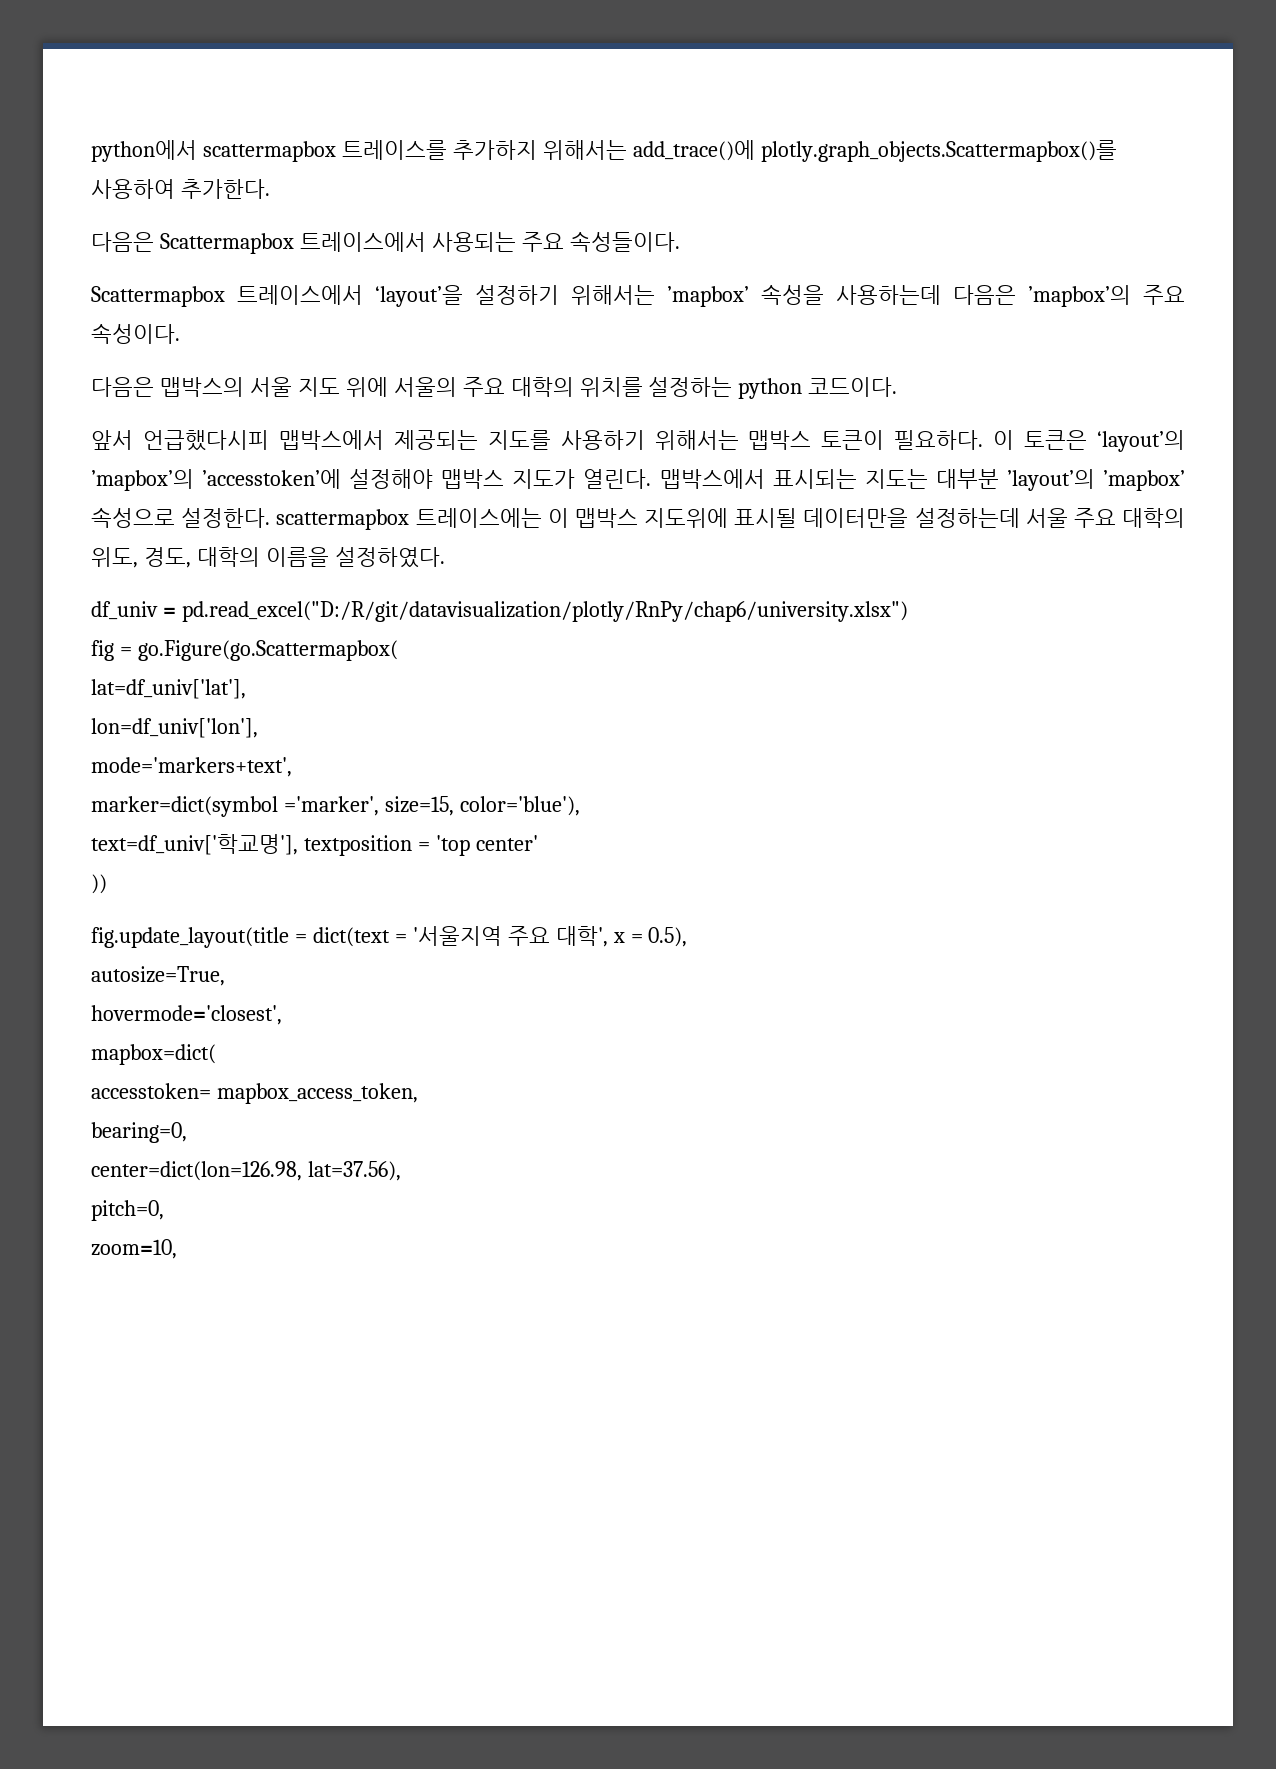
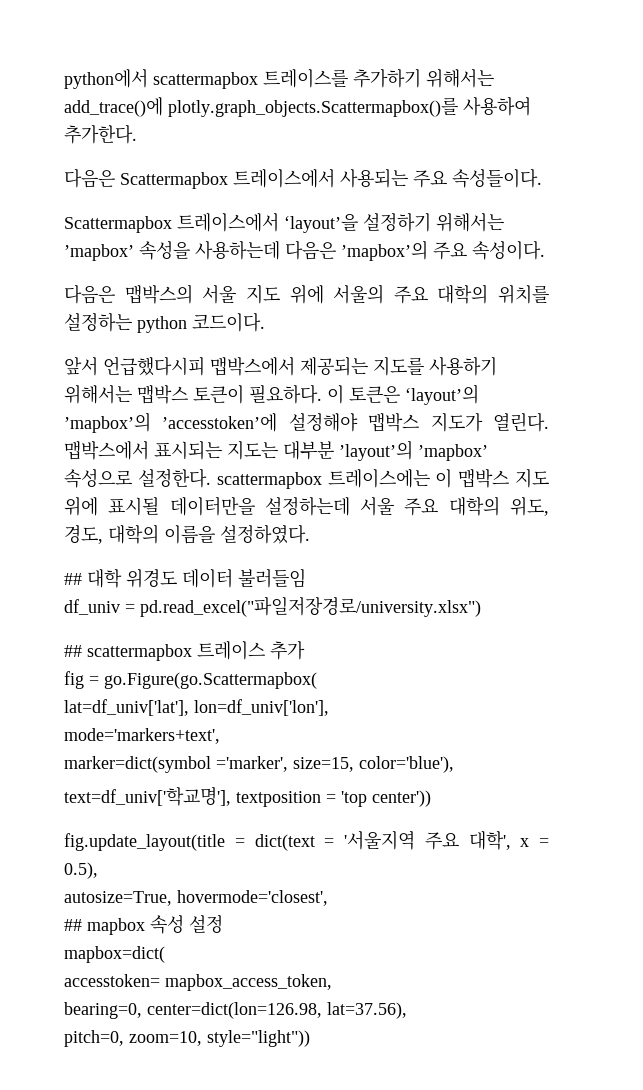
[452,140,537,160] 추가하지 -> [353,69,421,88] 추가하기
[644,508,729,528] 지도위에 -> [514,468,549,488] [64,497,98,516] 지도 위에
[91,601,908,622] df_univ = pd.read_excel("D:/R/git/datavisualization/plotly/RnPy/chap6/university.xlsx") -> [64,568,306,588] [64,596,481,617] [64,641,305,661] ## 대학 위경도 데이터 불러들임 // df_univ = pd.read_excel("파일저장경로/university.xlsx") // ## scattermapbox 트레이스 추가
(246, 689) // -> (189, 707) none
[475,835,538,851] [91,874,107,894] center' // )) -> [372,790,431,807] center'))
[91,1005,282,1025] // hovermode='closest', -> [177,890,328,906] [64,915,223,935] hovermode='closest', // ## mapbox 속성 설정
(187, 1132) // -> (142, 1010) none
[91,1239,177,1259] // zoom=10, -> [129,1030,310,1047] zoom=10, style="light"))

